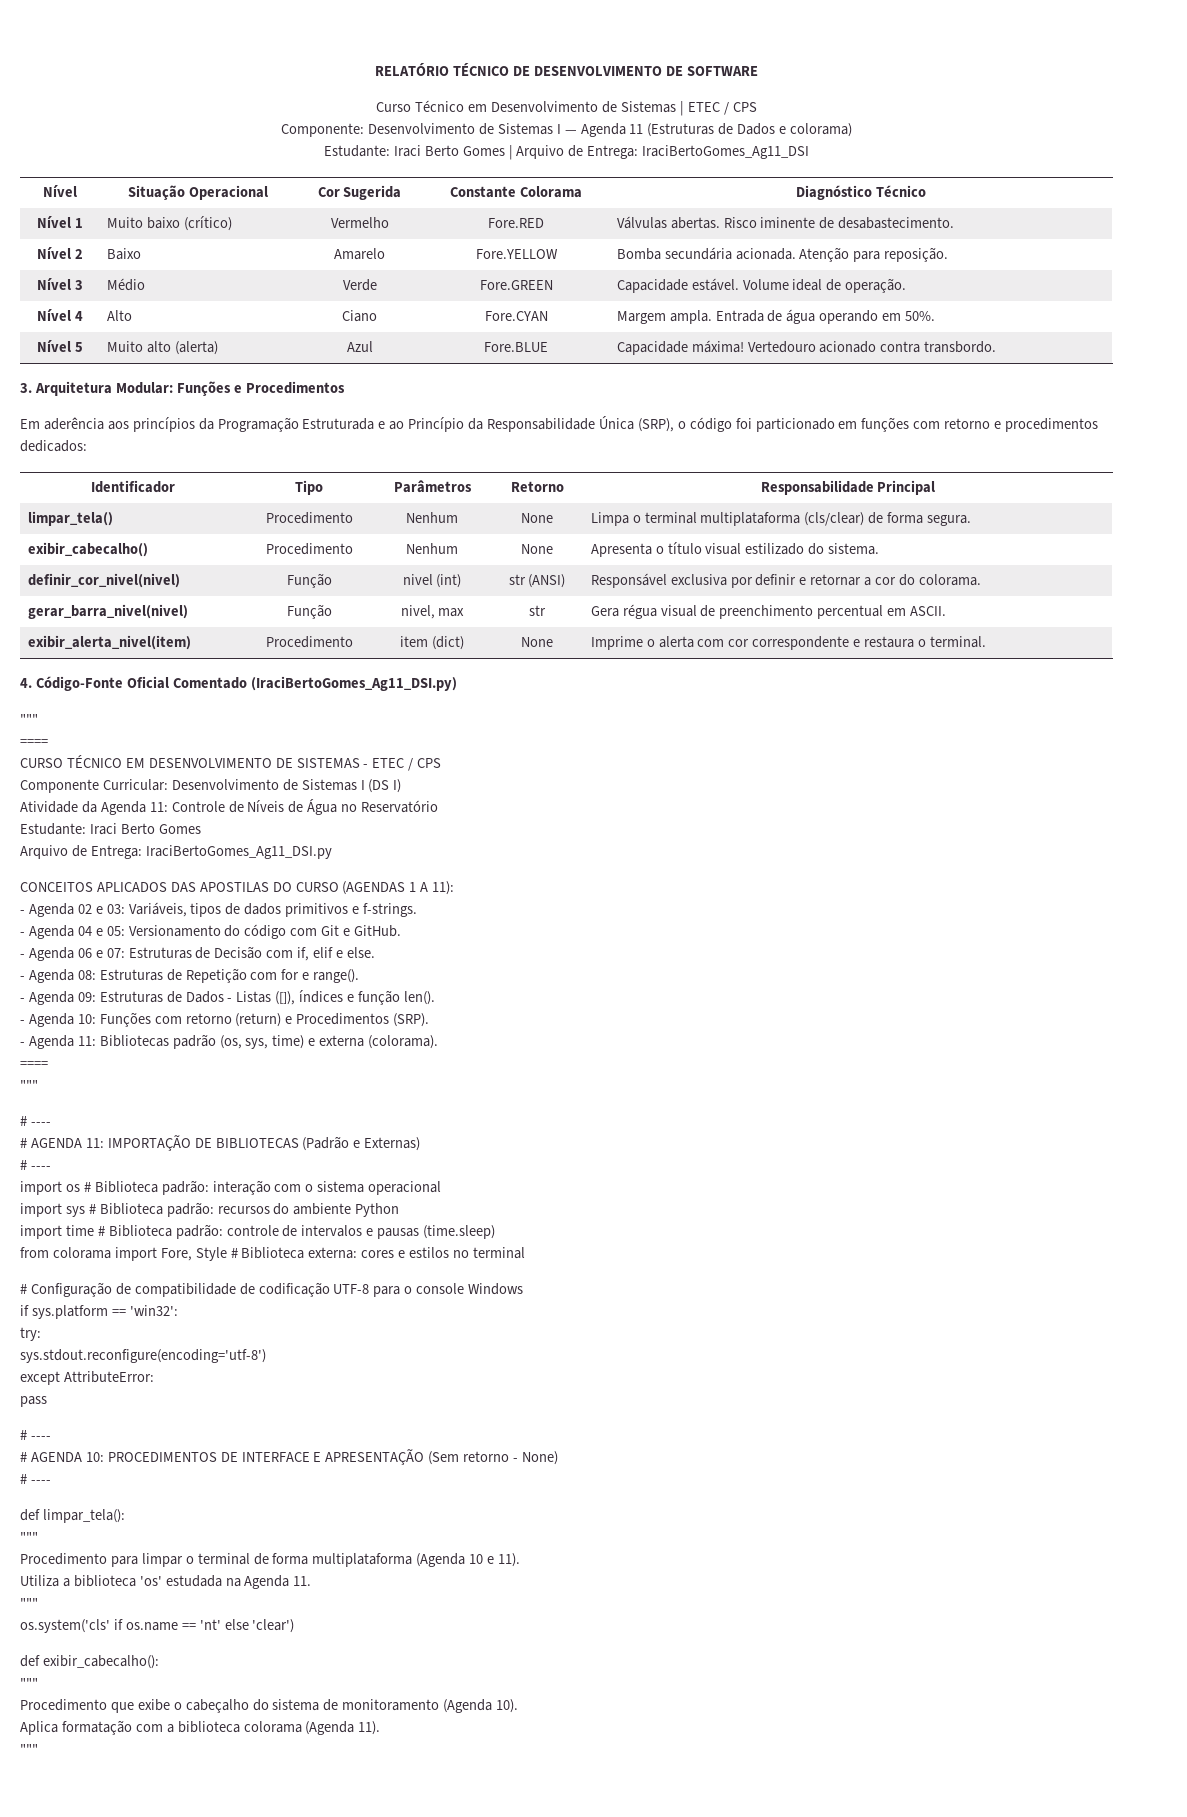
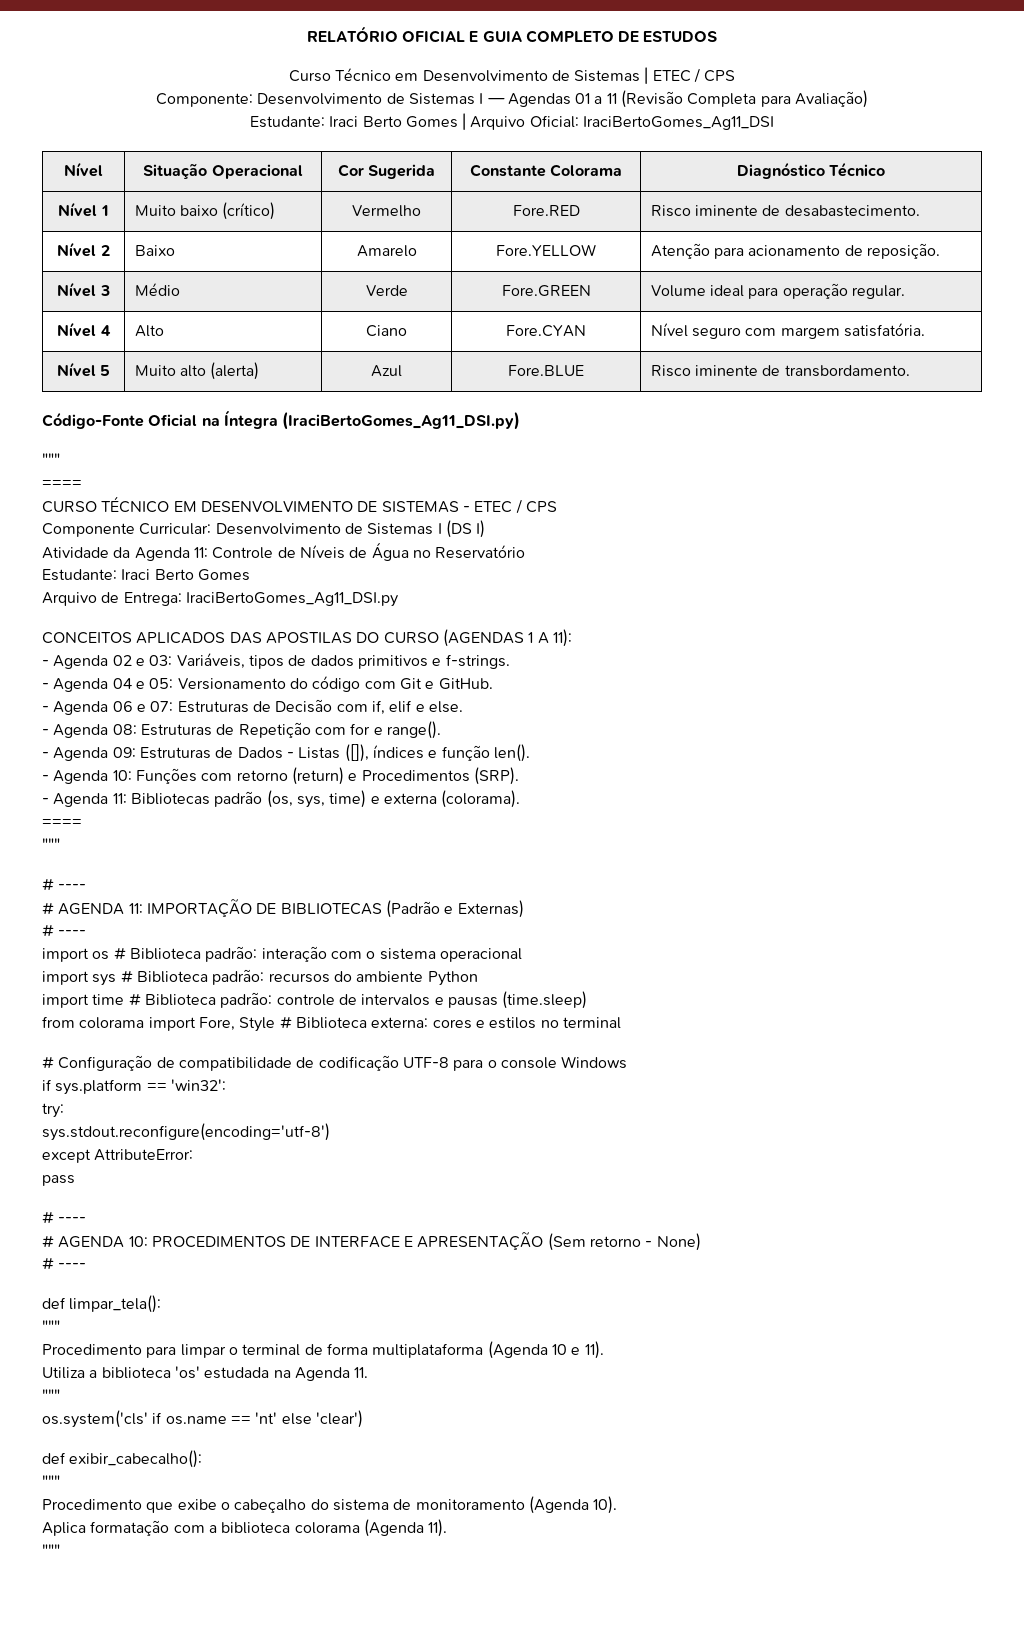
[453,63,758,76] TÉCNICO DE DESENVOLVIMENTO DE SOFTWARE -> [401,30,718,43] OFICIAL E GUIA COMPLETO DE ESTUDOS
[580,123,852,137] Agenda 11 (Estruturas de Dados e colorama) -> [507,90,869,108] Agendas 01 a 11 (Revisão Completa para Avaliação)
[568,145,639,159] de Entrega: -> [529,115,579,128] Oficial:
[616,216,720,229] Válvulas abertas. -> (580, 210) none
[616,247,881,262] Bomba secundária acionada. Atenção para -> [650,243,863,259] Atenção para acionamento de
[616,278,907,293] Capacidade estável. Volume ideal de operação. -> [650,283,905,299] Volume ideal para operação regular.
[616,309,936,324] Margem ampla. Entrada de água operando em 50%. -> [650,323,925,339] Nível seguro com margem satisfatória.
[616,340,997,355] [20,381,345,396] [20,416,1099,432] [20,440,87,452] [90,480,175,493] [295,480,323,495] [393,480,472,493] [510,481,564,492] [760,480,936,495] [27,511,113,526] [265,512,353,524] [406,512,458,523] [521,513,553,523] [590,512,972,526] [27,542,148,557] [265,543,353,555] [406,543,458,554] [521,544,553,554] [590,542,880,557] [27,573,180,588] [286,573,332,588] [402,574,462,588] [508,574,566,588] [590,573,981,588] [27,604,188,619] [286,604,332,619] [400,605,465,619] [529,605,546,616] [590,604,947,619] [27,635,191,650] [265,636,353,648] [400,636,464,650] [521,637,553,647] [590,636,986,650] [20,676,247,691] Capacidade máxima! Vertedouro acionado contra transbordo. // 3. Arquitetura Modular: Funções e Procedimentos // Em aderência aos princípios da Programação Estruturada e ao Princípio da Responsabilidade Única (SRP), o código foi particionado em funções com retorno e procedimentos dedicados: // Identificador | Tipo | Parâmetros | Retorno | Responsabilidade Principal // limpar_tela() | Procedimento | Nenhum | None | Limpa o terminal multiplataforma (cls/clear) de forma segura. // exibir_cabecalho() | Procedimento | Nenhum | None | Apresenta o título visual estilizado do sistema. // definir_cor_nivel(nivel) | Função | nivel (int) | str (ANSI) | Responsável exclusiva por definir e retornar a cor do colorama. // gerar_barra_nivel(nivel) | Função | nivel, max | str | Gera régua visual de preenchimento percentual em ASCII. // exibir_alerta_nivel(item) | Procedimento | item (dict) | None | Imprime o alerta com cor correspondente e restaura o terminal. // 4. Código-Fonte Oficial Comentado -> [650,365,910,377] [42,410,278,429] Risco iminente de transbordamento. // Código-Fonte Oficial na Íntegra

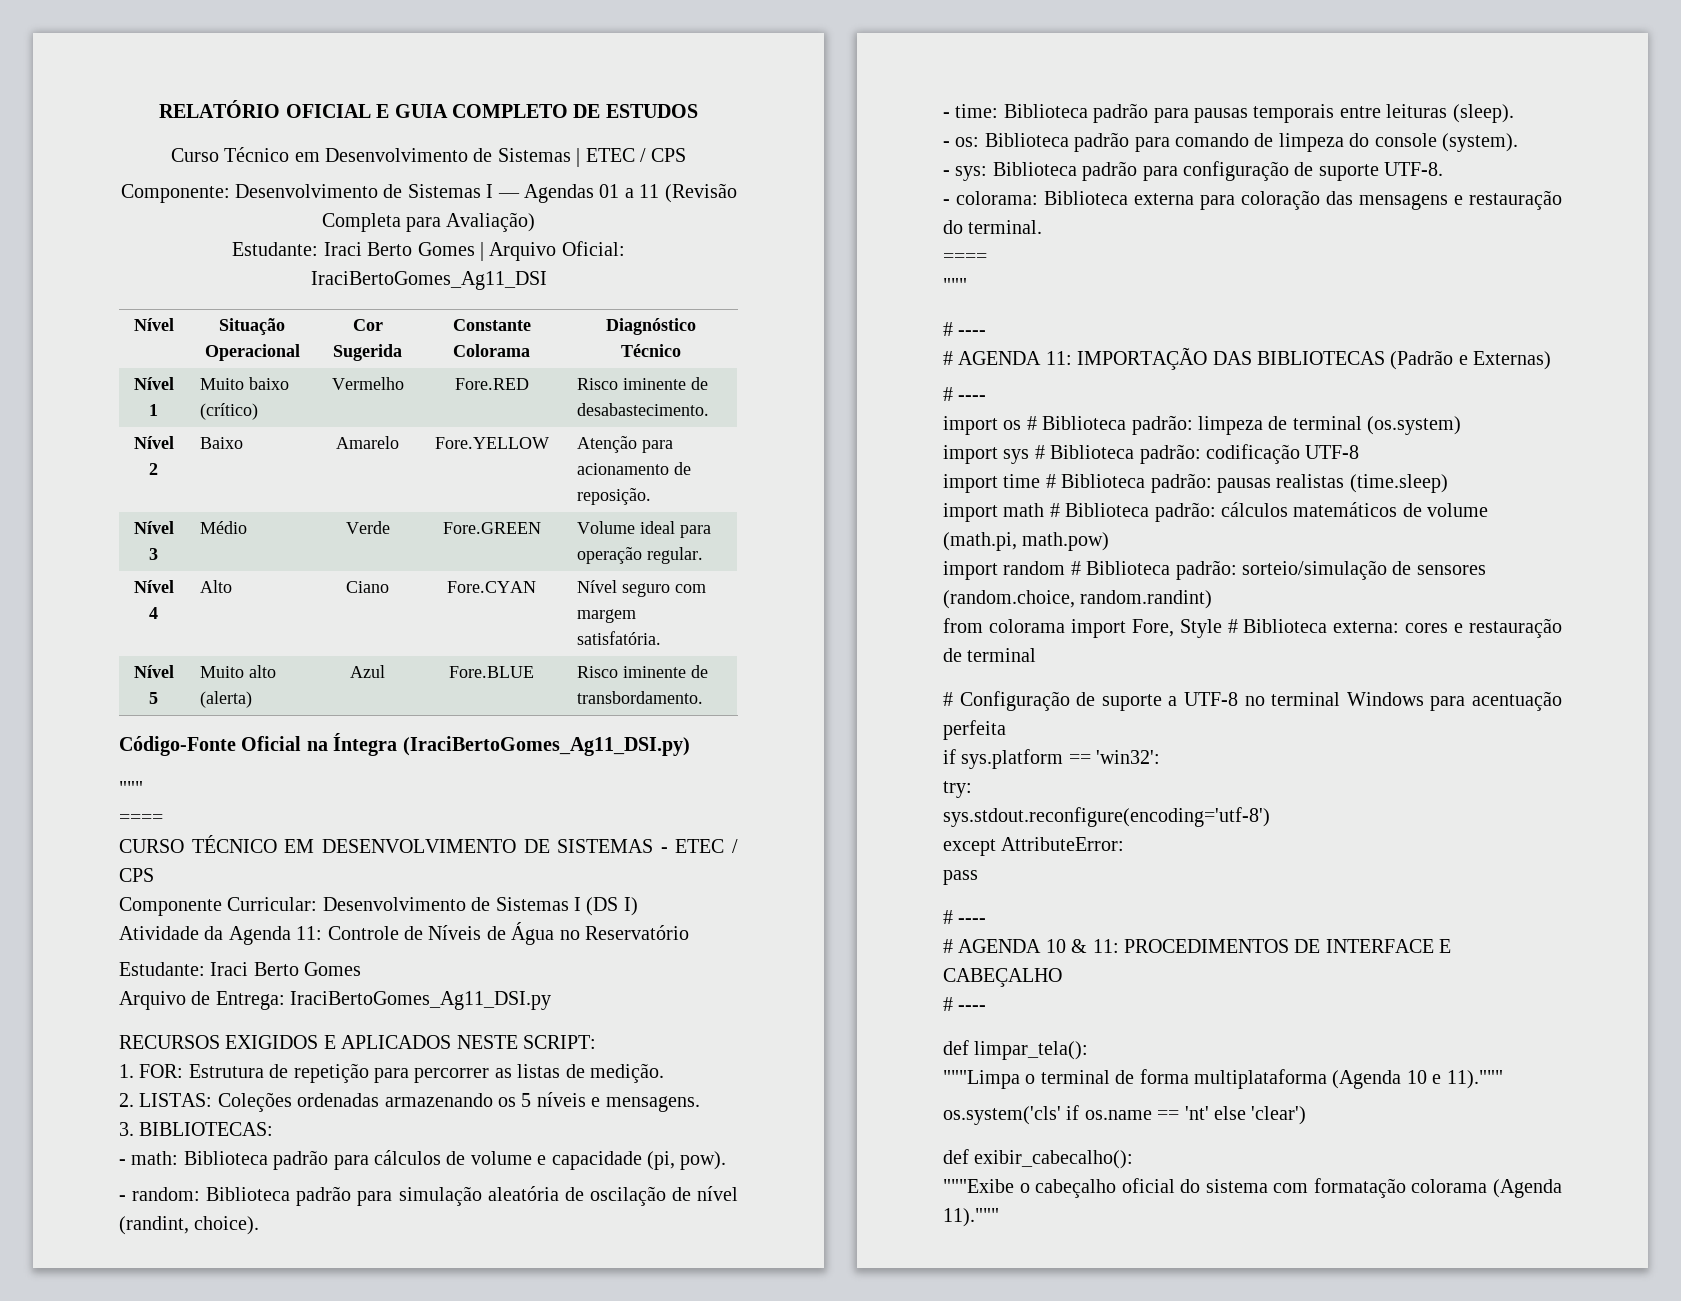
[42,629,572,647] [42,653,510,669] [42,676,493,692] [42,699,463,715] [42,721,441,739] [42,744,530,762] [42,767,519,785] [42,790,521,808] CONCEITOS APLICADOS DAS APOSTILAS DO CURSO (AGENDAS 1 A 11): // - Agenda 02 e 03: Variáveis, tipos de dados primitivos e f-strings. // - Agenda 04 e 05: Versionamento do código com Git e GitHub. // - Agenda 06 e 07: Estruturas de Decisão com if, elif e else. // - Agenda 08: Estruturas de Repetição com for e range(). // - Agenda 09: Estruturas de Dados - Listas ([]), índices e função len(). // - Agenda 10: Funções com retorno (return) e Procedimentos (SRP). // - Agenda 11: Bibliotecas padrão (os, sys, time) e externa (colorama). -> [119,1035,596,1049] [119,1063,664,1083] [119,1092,700,1112] [119,1122,274,1136] [119,1150,727,1170] [119,1186,739,1206] [119,1216,260,1235] [943,103,1514,123] [943,132,1518,152] [943,161,1444,181] [943,190,1562,210] [943,220,1043,234] RECURSOS EXIGIDOS E APLICADOS NESTE SCRIPT: // 1. FOR: Estrutura de repetição para percorrer as listas de medição. // 2. LISTAS: Coleções ordenadas armazenando os 5 níveis e mensagens. // 3. BIBLIOTECAS: // - math: Biblioteca padrão para cálculos de volume e capacidade (pi, pow). // - random: Biblioteca padrão para simulação aleatória de oscilação de nível (randint, choice). // - time: Biblioteca padrão para pausas temporais entre leituras (sleep). // - os: Biblioteca padrão para comando de limpeza do console (system). // - sys: Biblioteca padrão para configuração de suporte UTF-8. // - colorama: Biblioteca externa para coloração das mensagens e restauração do terminal.
[256,903,277,914] DE -> [1212,351,1252,365] DAS
[261,946,522,962] interação com o sistema operacional -> [1198,416,1462,435] limpeza de terminal (os.system)
[268,971,478,986] recursos do ambiente Python -> [1206,444,1360,464] codificação UTF-8
[276,991,588,1009] controle de intervalos e pausas (time.sleep) -> [1217,474,1448,493] [943,502,1489,522] [943,532,1110,551] [943,560,1486,580] [943,590,1213,609] pausas realistas (time.sleep) // import math # Biblioteca padrão: cálculos matemáticos de volume (math.pi, math.pow) // import random # Biblioteca padrão: sorteio/simulação de sensores (random.choice, random.randint)
[489,1017,559,1029] estilos no -> [1469,618,1562,638] [943,648,962,662] restauração de
[178,1055,628,1071] compatibilidade de codificação UTF-8 para o console Windows -> [1101,691,1562,711] [943,720,1006,740] suporte a UTF-8 no terminal Windows para acentuação perfeita
[128,1236,148,1247] 10: -> [1045,939,1119,953] 10 & 11:
[417,1231,701,1251] APRESENTAÇÃO (Sem retorno - None) -> [943,968,1062,987] CABEÇALHO
[42,1320,60,1332] [42,1344,226,1358] """ // Procedimento para limpar -> [943,1070,1020,1089] """Limpa
[584,1341,604,1359] [42,1366,369,1381] [42,1389,60,1401] 11). // Utiliza a biblioteca 'os' estudada na Agenda 11. // """ -> [1446,1070,1503,1089] 11)."""
[42,1475,60,1487] [42,1499,217,1513] """ // Procedimento que exibe -> [943,1179,1014,1193] """Exibe
(307, 1506) none -> [1121,1178,1175,1193] oficial
[393,1496,618,1514] [42,1519,448,1537] [42,1544,60,1556] de monitoramento (Agenda 10). // Aplica formatação com a biblioteca colorama (Agenda 11). // """ -> [1273,1178,1562,1198] [943,1208,999,1227] com formatação colorama (Agenda 11)."""

